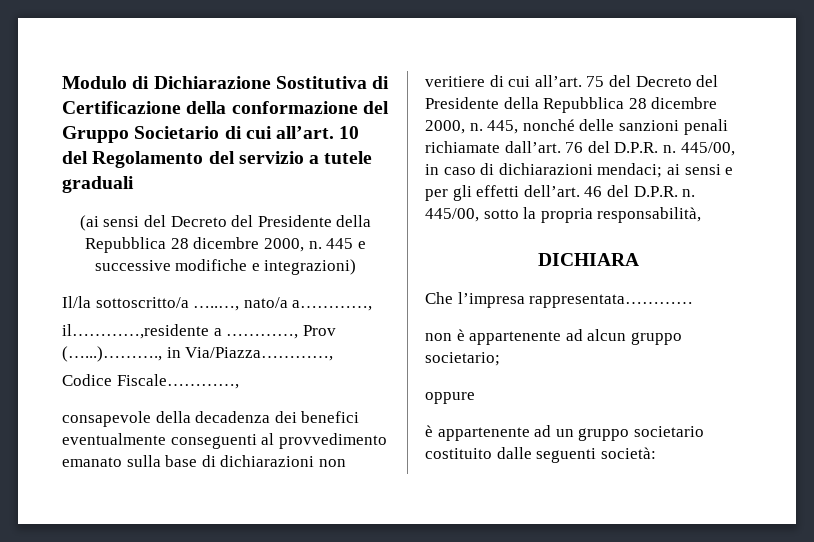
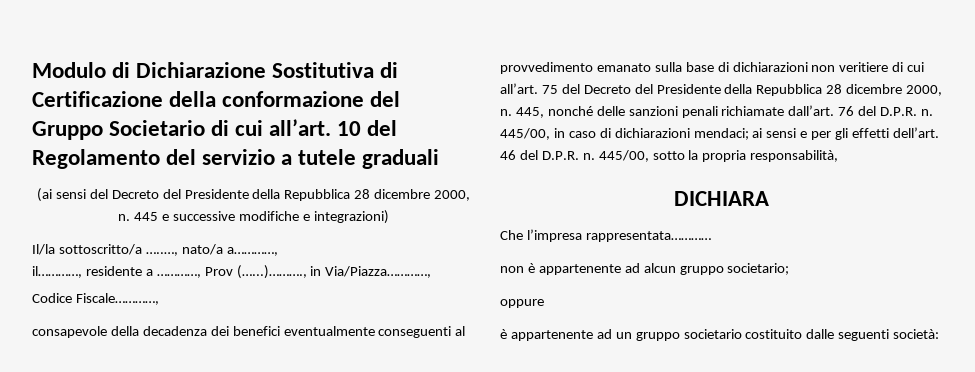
[62,324,209,339] il…………,residente -> [32,266,142,278] il…………, residente

